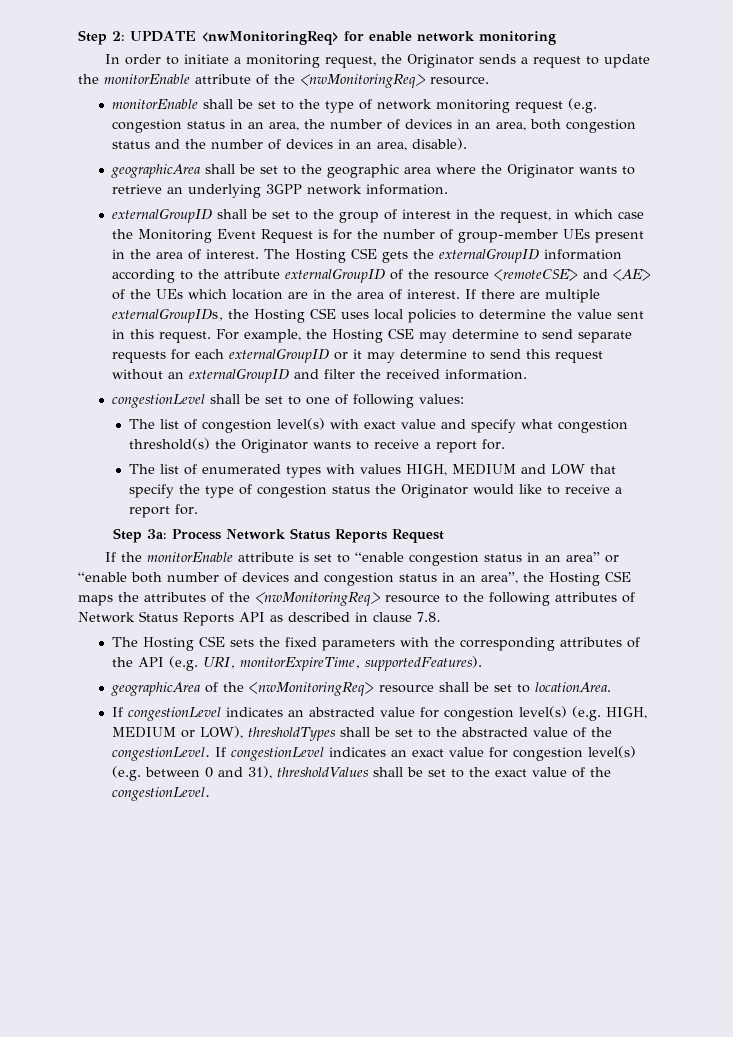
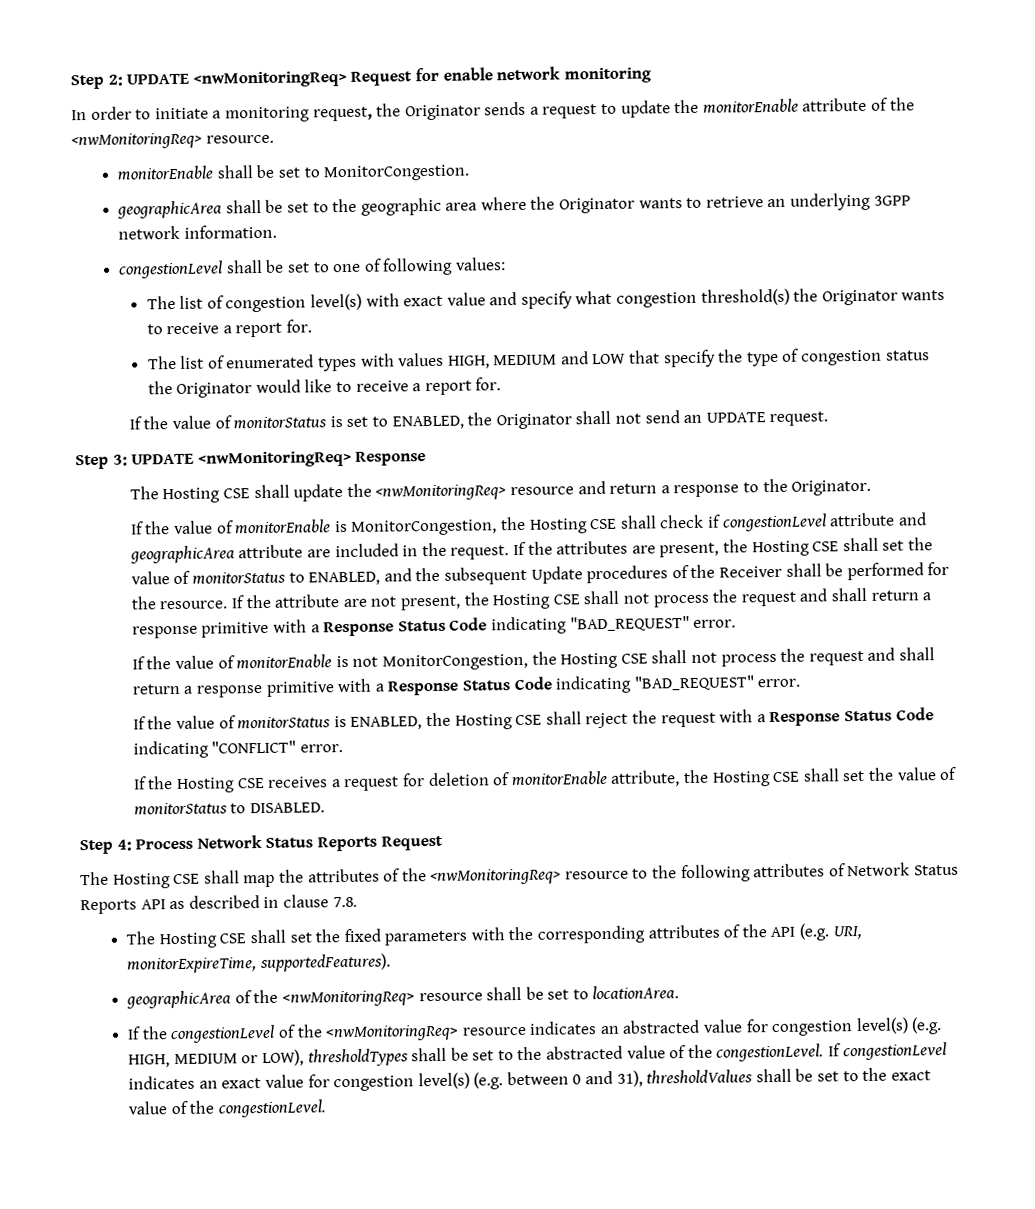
(339, 38) none -> [350,71,413,86] Request
[298,98,597,113] [111,119,636,133] [111,138,467,151] the type of network monitoring request (e.g. congestion status in an area, the number of devices in an area, both congestion status and the number of devices in an area, disable). -> [323,164,471,182] MonitorCongestion.
[111,209,644,223] [111,229,644,243] [111,248,622,263] [111,269,651,283] [111,289,600,303] [111,308,644,323] [111,328,632,343] [111,349,603,363] [111,369,527,383] // externalGroupID shall be set to the group of interest in the request, in which case the Monitoring Event Request is for the number of group-member UEs present in the area of interest. The Hosting CSE gets the externalGroupID information according to the attribute externalGroupID of the resource <remoteCSE> and <AE> of the UEs which location are in the area of interest. If there are multiple externalGroupIDs, the Hosting CSE uses local policies to determine the value sent in this request. For example, the Hosting CSE may determine to send separate requests for each externalGroupID or it may determine to send this request without an externalGroupID and filter the received information. -> (277, 231) none
[113,528,168,543] Step 3a: -> [128,410,829,430] [75,450,427,470] [129,478,872,504] [130,512,927,536] [129,537,933,564] [130,561,950,586] [130,587,932,611] [131,615,737,639] [131,647,935,671] [131,675,801,698] [132,707,934,730] [132,740,344,759] [132,766,958,793] [133,802,326,816] [79,839,132,855] If the value of monitorStatus is set to ENABLED, the Originator shall not send an UPDATE request. // Step 3: UPDATE <nwMonitoringReq> Response // The Hosting CSE shall update the <nwMonitoringReq> resource and return a response to the Originator. // If the value of monitorEnable is MonitorCongestion, the Hosting CSE shall check if congestionLevel attribute and geographicArea attribute are included in the request. If the attributes are present, the Hosting CSE shall set the value of monitorStatus to ENABLED, and the subsequent Update procedures of the Receiver shall be performed for the resource. If the attribute are not present, the Hosting CSE shall not process the request and shall return a response primitive with a Response Status Code indicating "BAD_REQUEST" error. // If the value of monitorEnable is not MonitorCongestion, the Hosting CSE shall not process the request and shall return a response primitive with a Response Status Code indicating "BAD_REQUEST" error. // If the value of monitorStatus is ENABLED, the Hosting CSE shall reject the request with a Response Status Code indicating "CONFLICT" error. // If the Hosting CSE receives a request for deletion of monitorEnable attribute, the Hosting CSE shall set the value of monitorStatus to DISABLED. // Step 4:
[104,552,619,566] [78,571,631,586] [78,595,113,606] If the monitorEnable attribute is set to “enable congestion status in an area” or “enable both number of devices and congestion status in an area”, the Hosting CSE maps -> [80,870,276,889] The Hosting CSE shall map
[229,639,254,647] sets -> [249,929,312,944] shall set
[127,707,221,721] congestionLevel -> [141,1024,527,1044] the congestionLevel of the <nwMonitoringReq> resource

